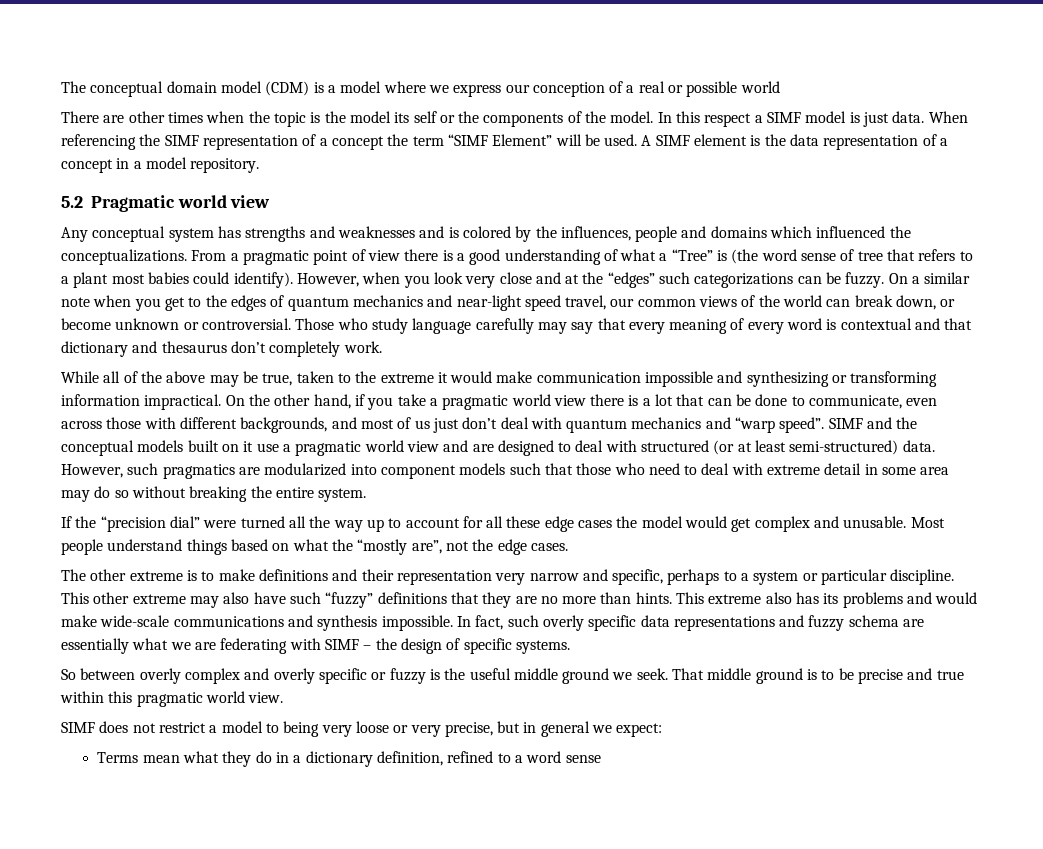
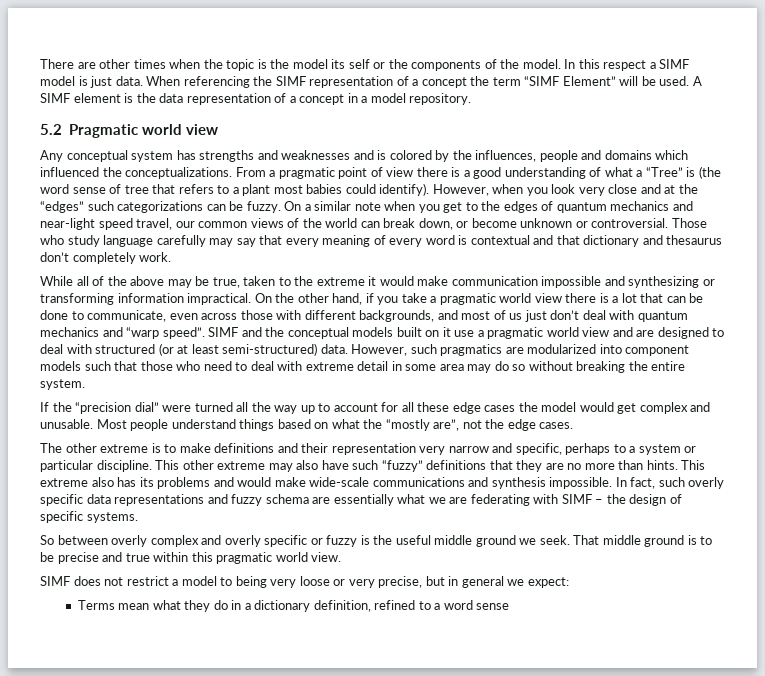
[61,81,780,97] The conceptual domain model (CDM) is a model where we express our conception of a real or possible world // -> (40, 64) none

